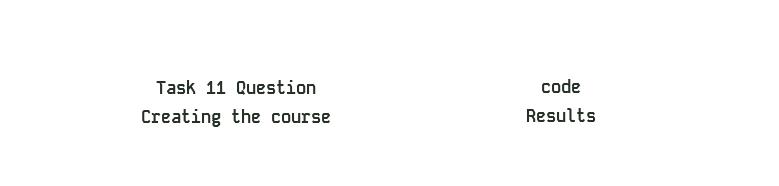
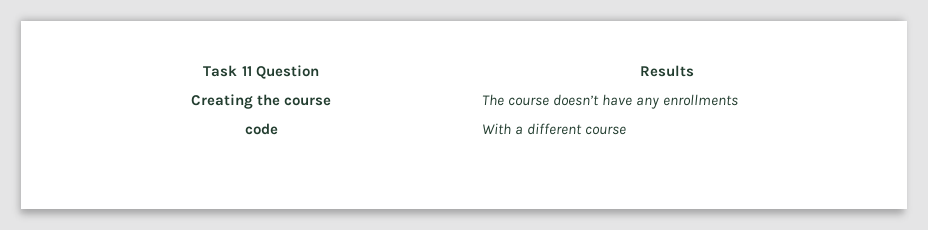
(596, 115) none -> [482,94,739,109] [482,123,627,135] // The course doesn’t have any enrollments // With a different course

